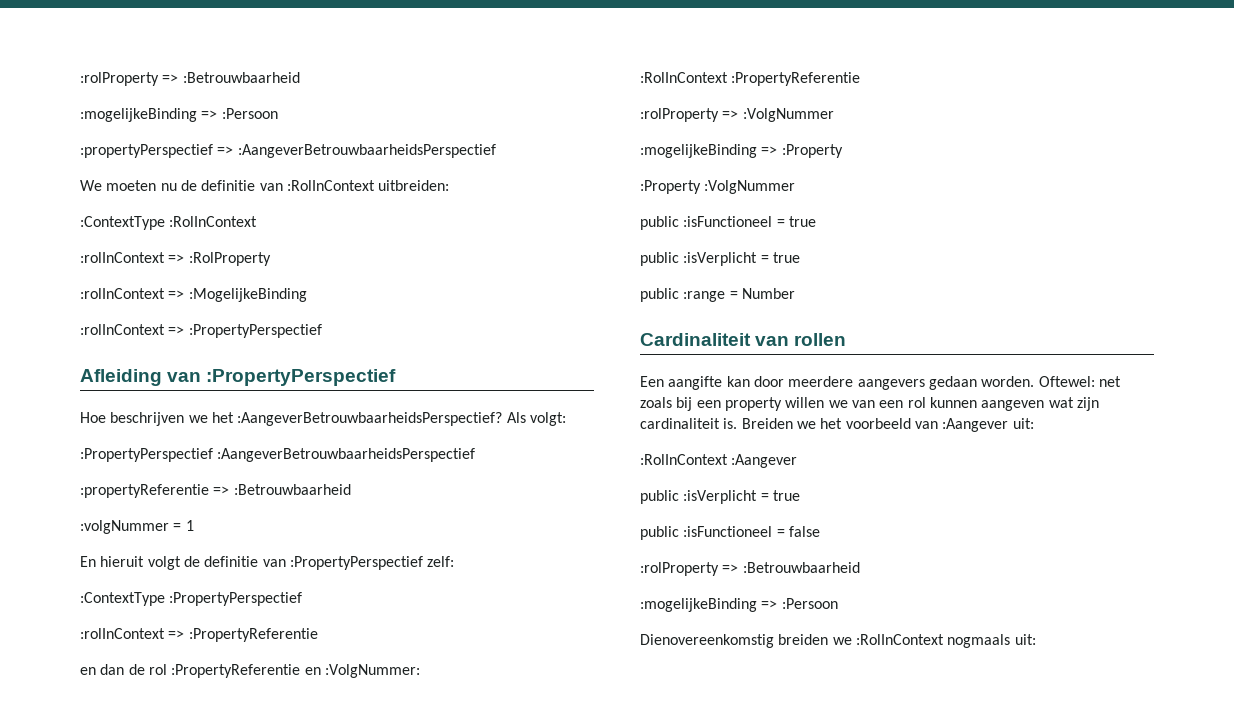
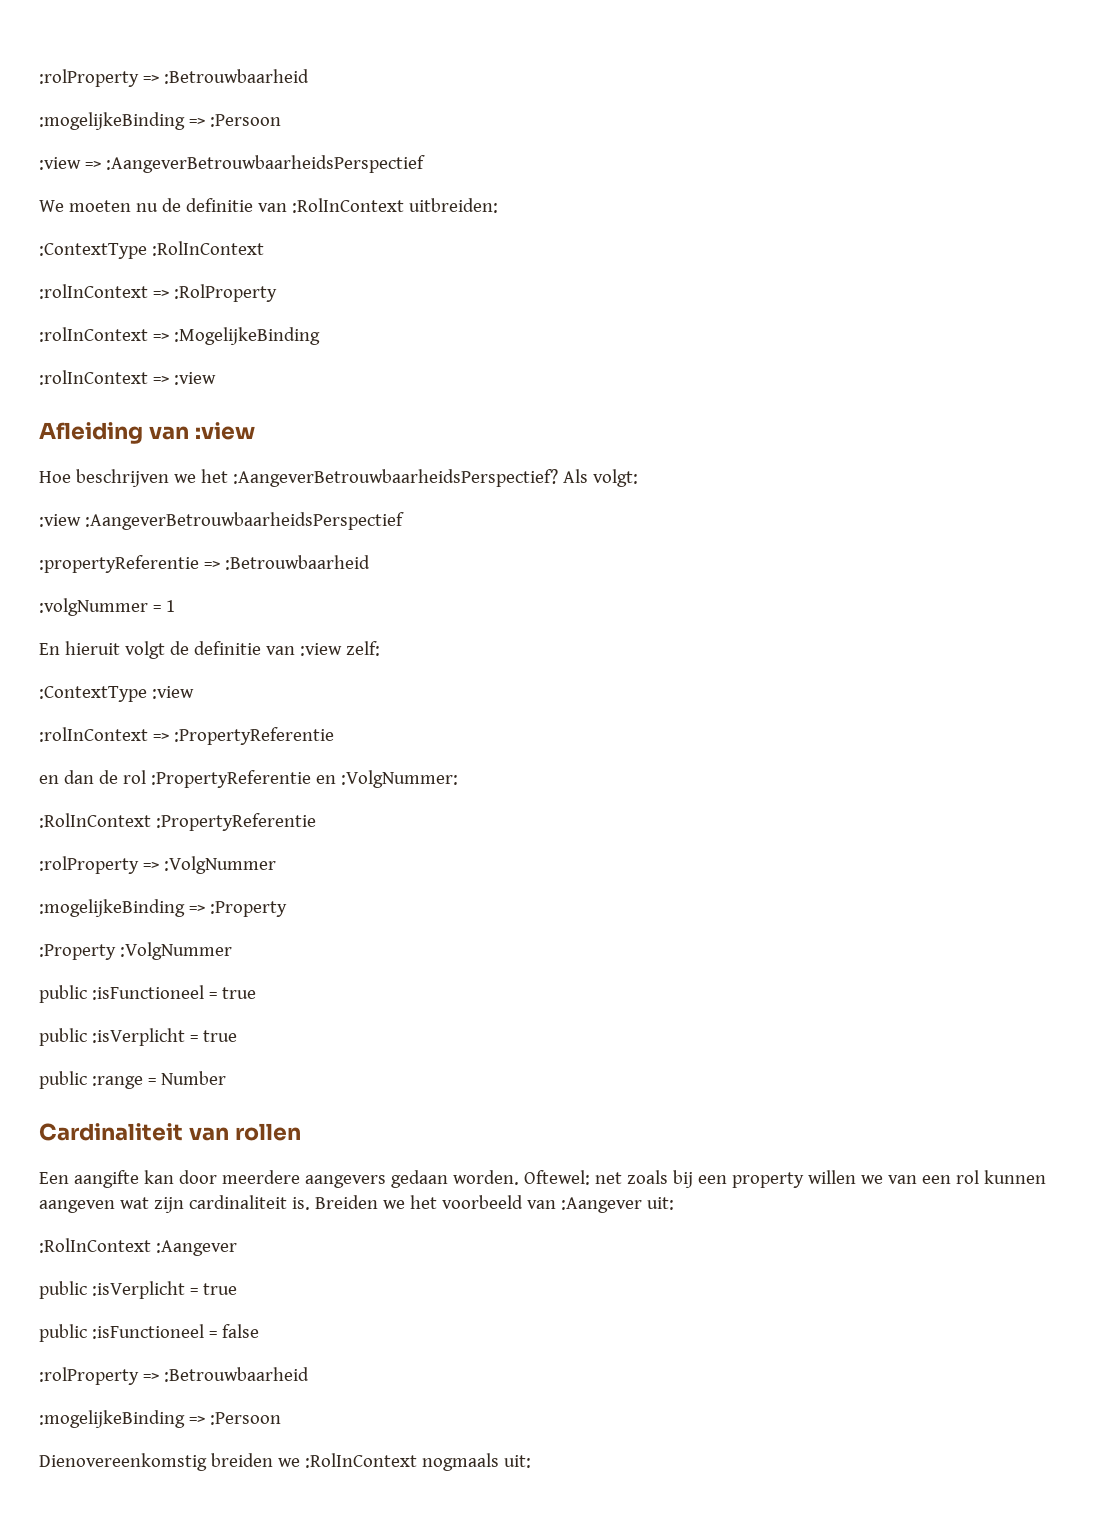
[80,72,300,86] [80,108,278,122] [80,144,213,158] :rolProperty => :Betrouwbaarheid // :mogelijkeBinding => :Persoon // :propertyPerspectief -> [39,69,309,87] [39,112,281,130] [39,157,81,170] :rolProperty => :Betrouwbaarheid // :mogelijkeBinding => :Persoon // :view
[188,324,322,338] :PropertyPerspectief -> [173,372,216,385] :view
[206,369,397,386] :PropertyPerspectief -> [194,422,255,440] :view
[80,448,213,462] :PropertyPerspectief -> [39,514,81,527] :view
[289,556,423,570] :PropertyPerspectief -> [299,643,342,656] :view
[169,592,303,606] :PropertyPerspectief -> [151,686,194,699] :view

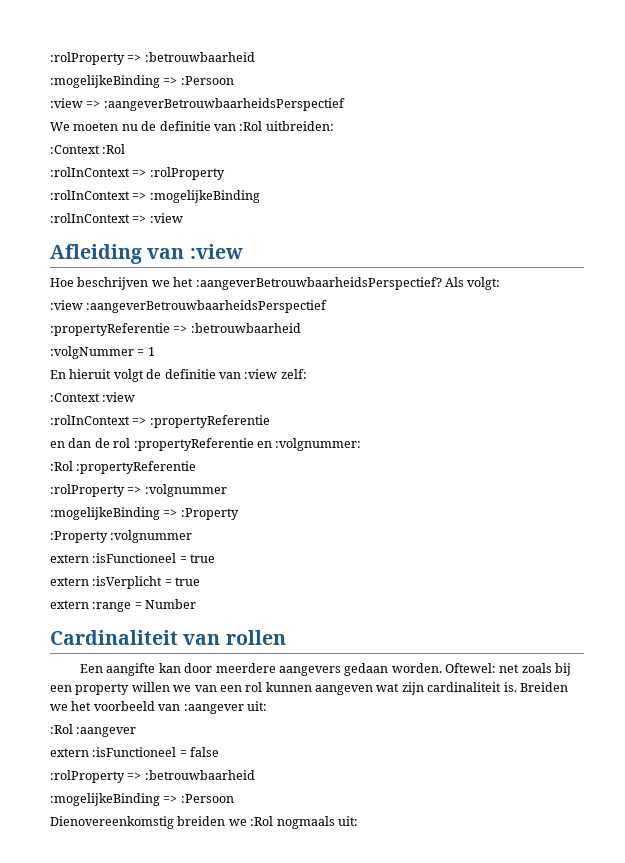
[39,69,309,87] :rolProperty => :Betrouwbaarheid -> [50,52,255,65] :rolProperty => :betrouwbaarheid
[105,155,425,173] :AangeverBetrouwbaarheidsPerspectief -> [103,98,345,111] :aangeverBetrouwbaarheidsPerspectief
[291,198,404,213] :RolInContext -> [239,121,263,131] :Rol
[39,241,264,259] [39,284,277,302] [39,327,320,345] :ContextType :RolInContext // :rolInContext => :RolProperty // :rolInContext => :MogelijkeBinding -> [50,144,126,154] [50,167,225,180] [50,190,260,203] :Context :Rol // :rolInContext => :rolProperty // :rolInContext => :mogelijkeBinding
[232,469,558,487] :AangeverBetrouwbaarheidsPerspectief? -> [195,277,442,290] :aangeverBetrouwbaarheidsPerspectief?
[84,512,404,530] :AangeverBetrouwbaarheidsPerspectief -> [86,300,328,313] :aangeverBetrouwbaarheidsPerspectief
[224,555,370,570] :Betrouwbaarheid -> [190,323,301,333] :betrouwbaarheid
[39,686,147,702] :ContextType -> [50,393,100,402] :Context
[173,727,334,745] :PropertyReferentie -> [149,415,270,428] :propertyReferentie
[150,770,458,788] [39,813,316,831] [39,856,276,874] :PropertyReferentie en :VolgNummer: // :RolInContext :PropertyReferentie // :rolProperty => :VolgNummer -> [133,438,362,451] [50,461,197,474] [50,484,227,497] :propertyReferentie en :volgnummer: // :Rol :propertyReferentie // :rolProperty => :volgnummer
[119,942,232,960] [39,985,87,1003] :VolgNummer // public -> [110,530,193,543] [50,554,89,563] :volgnummer // extern
[39,1028,237,1046] [39,1071,87,1089] public :isVerplicht = true // public -> [50,576,201,589] [50,600,89,609] extern :isVerplicht = true // extern
[560,1197,642,1213] :Aangever -> [183,704,244,714] :aangever
[39,1238,237,1256] [39,1281,237,1299] [39,1324,87,1342] :RolInContext :Aangever // public :isVerplicht = true // public -> [50,724,137,737] [50,748,89,757] :Rol :aangever // extern
[163,1367,309,1382] :Betrouwbaarheid -> [144,770,255,780] :betrouwbaarheid
[304,1453,417,1468] :RolInContext -> [250,816,274,826] :Rol

